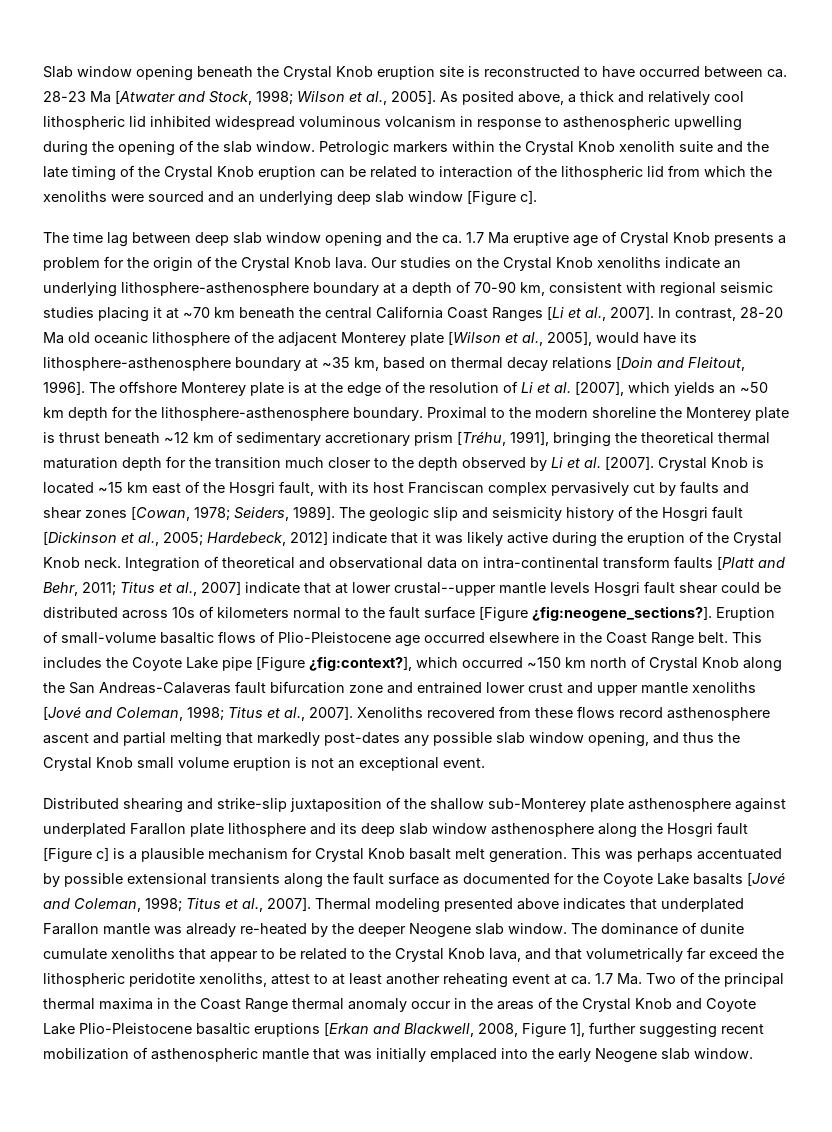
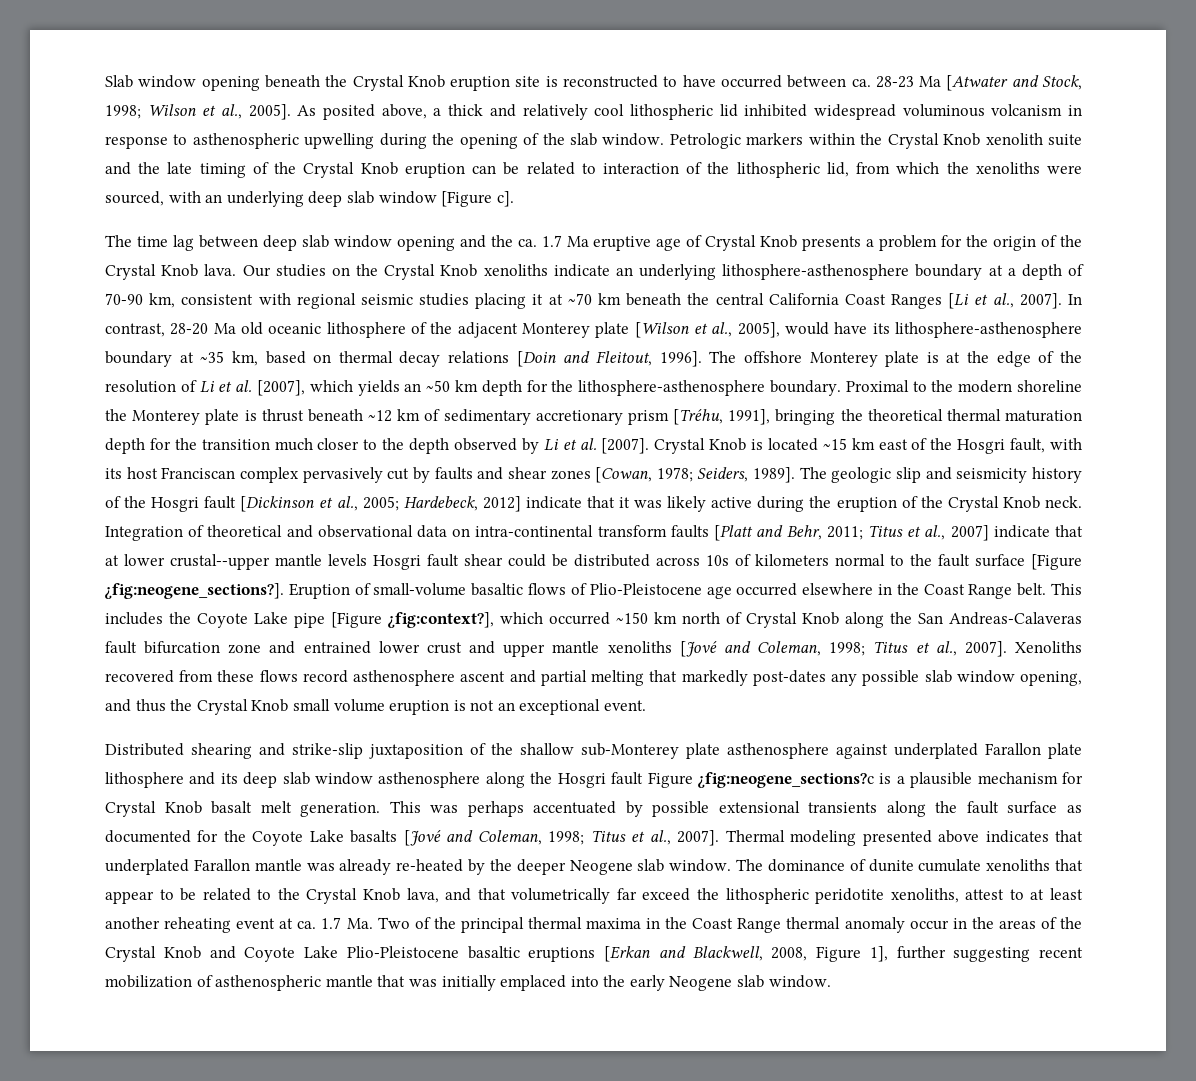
[647,166,664,177] lid -> [826,162,849,177] lid,
[148,191,234,203] sourced and -> [105,191,201,206] sourced, with
[43,847,109,863] [Figure c] -> [647,772,874,788] Figure ¿fig:neogene_sections?c

